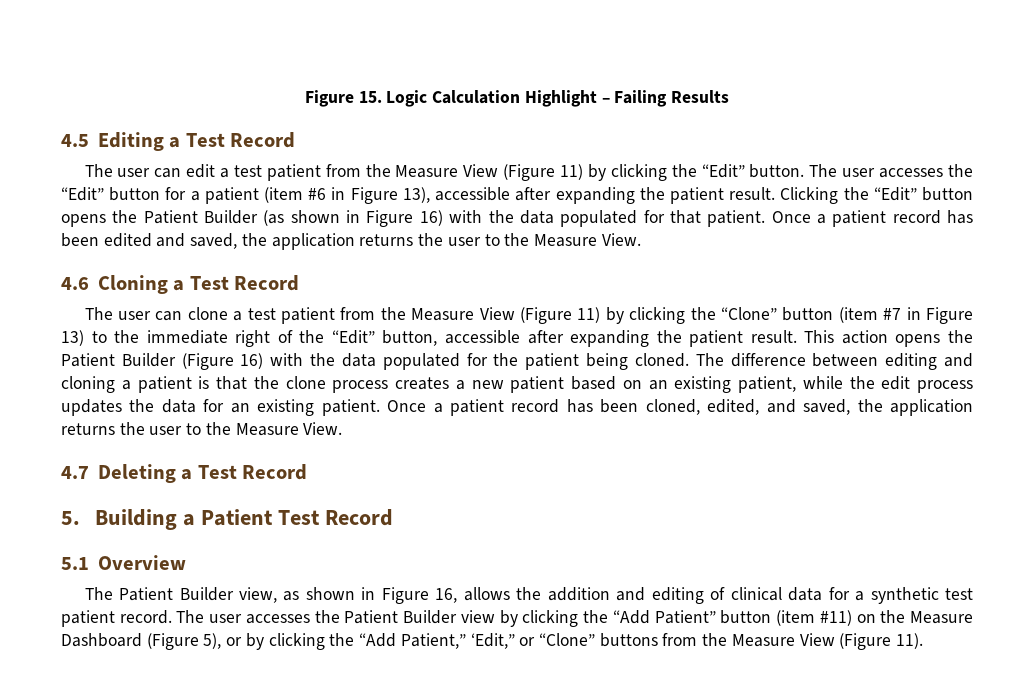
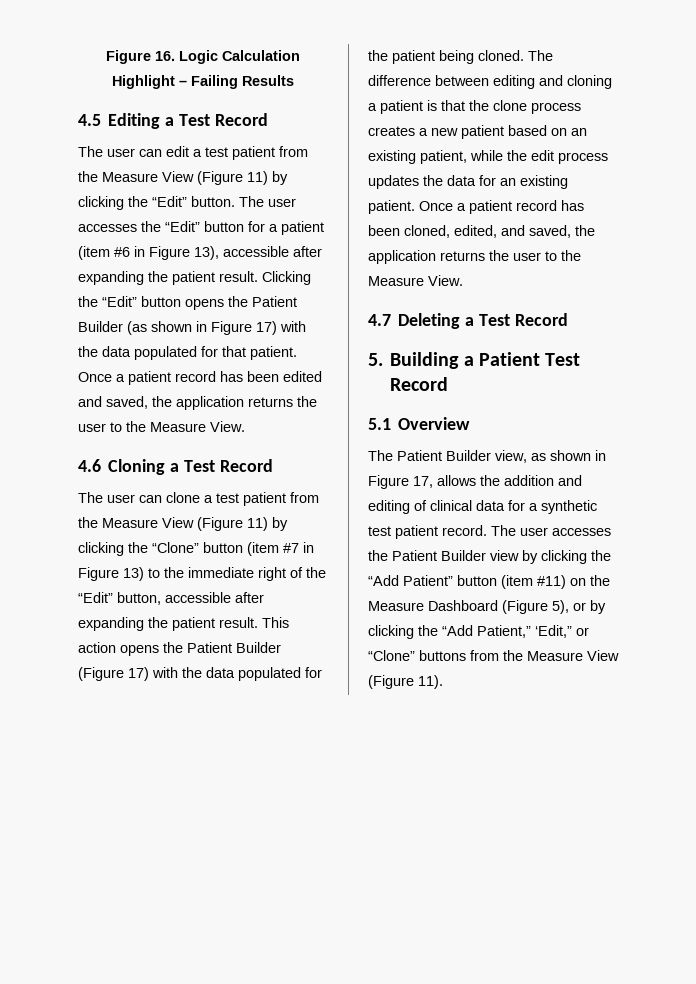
[304,90,382,107] Figure 15. -> [106,50,175,64] Figure 16.
[419,210,443,226] 16) -> [256,321,277,335] 17)
[240,353,264,369] 16) -> [128,667,149,681] 17)
[435,588,458,603] 16, -> [413,476,433,488] 17,

